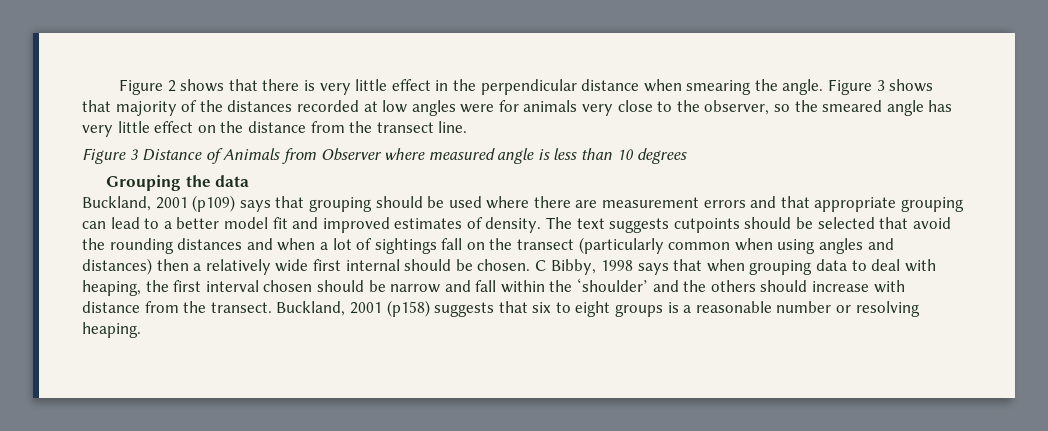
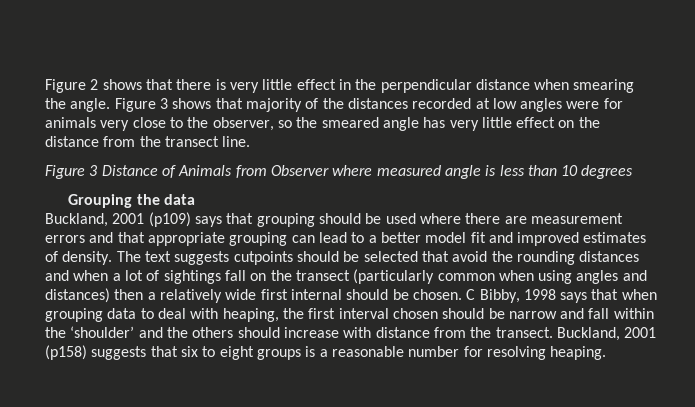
[836,305,852,313] or -> [463,346,483,357] for

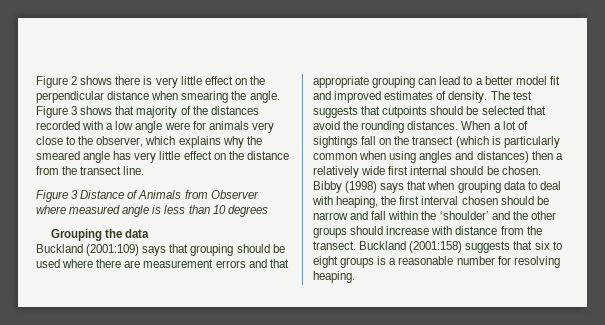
[145,79,173,90] that -> (113, 80) none
[338,79,351,90] in -> [234,78,247,85] on
[475,98,563,112] at low angles -> [82,121,163,133] with a low angle
[277,120,292,128] so -> [145,136,244,148] which explains why
[45,212,191,227] Buckland, 2001 (p109) -> [36,244,140,256] Buckland (2001:109)
[144,251,230,265] text suggests -> [512,91,532,100] [313,106,381,118] test suggests that
[579,251,640,262] [45,270,109,281] distances and when -> [407,121,491,130] distances. When
[353,269,435,284] (particularly -> [455,136,560,148] (which is particularly
[466,289,556,303] C Bibby, 1998 -> [313,181,378,193] Bibby (1998)
[192,327,234,338] others -> [530,211,556,220] [313,227,347,238] other groups
[556,327,657,341] [45,345,87,360] Buckland, 2001 (p158) -> [359,241,463,253] Buckland (2001:158)

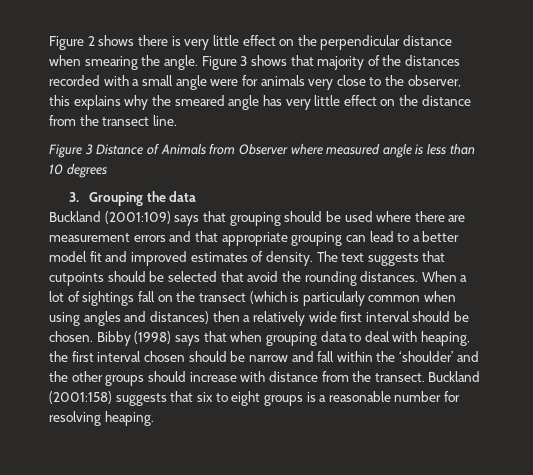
[115,121,134,130] low -> [141,75,173,86] small
[145,136,176,145] which -> [49,95,70,106] this
(268, 211) none -> [68,192,79,202] 3.
[512,91,532,100] test -> [341,253,365,262] text
[410,166,448,175] internal -> [365,311,410,322] interval

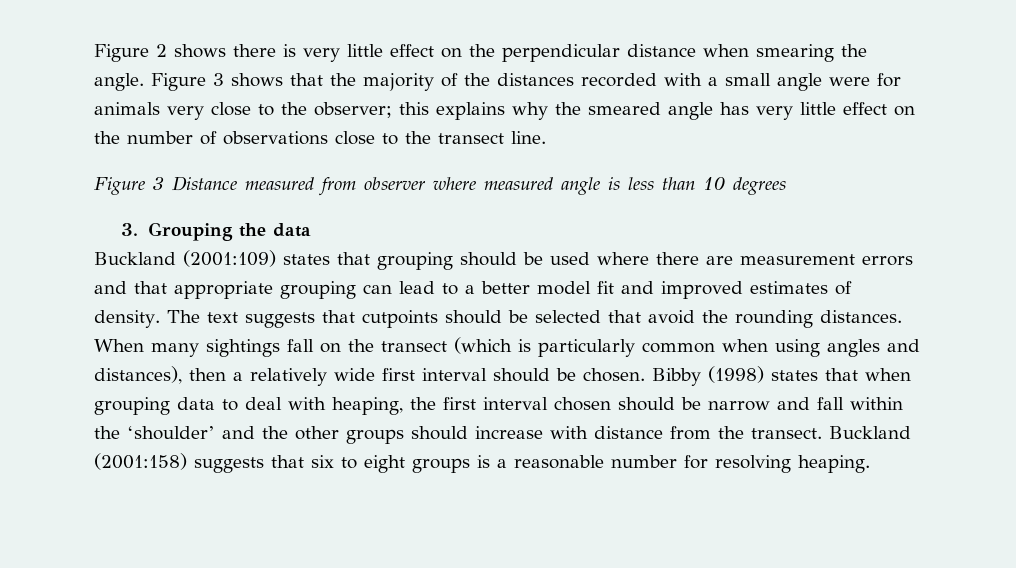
(314, 60) none -> [330,73,356,86] the
[407,75,461,87] observer, -> [314,102,392,118] observer;
[421,95,471,106] [49,115,76,126] distance from -> [127,131,398,145] number of observations close to
[146,143,288,155] of Animals from Observer -> [245,177,426,196] measured from observer
[174,215,200,226] says -> [283,254,330,265] states
[460,275,468,282] [49,291,80,302] a lot of -> [151,343,199,357] many
[149,311,209,324] distances) -> [94,366,182,384] distances),
[174,335,200,346] says -> [771,370,818,381] states

